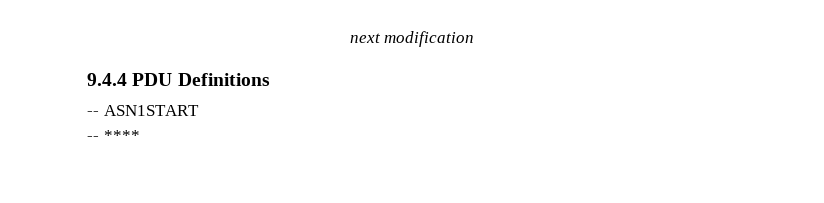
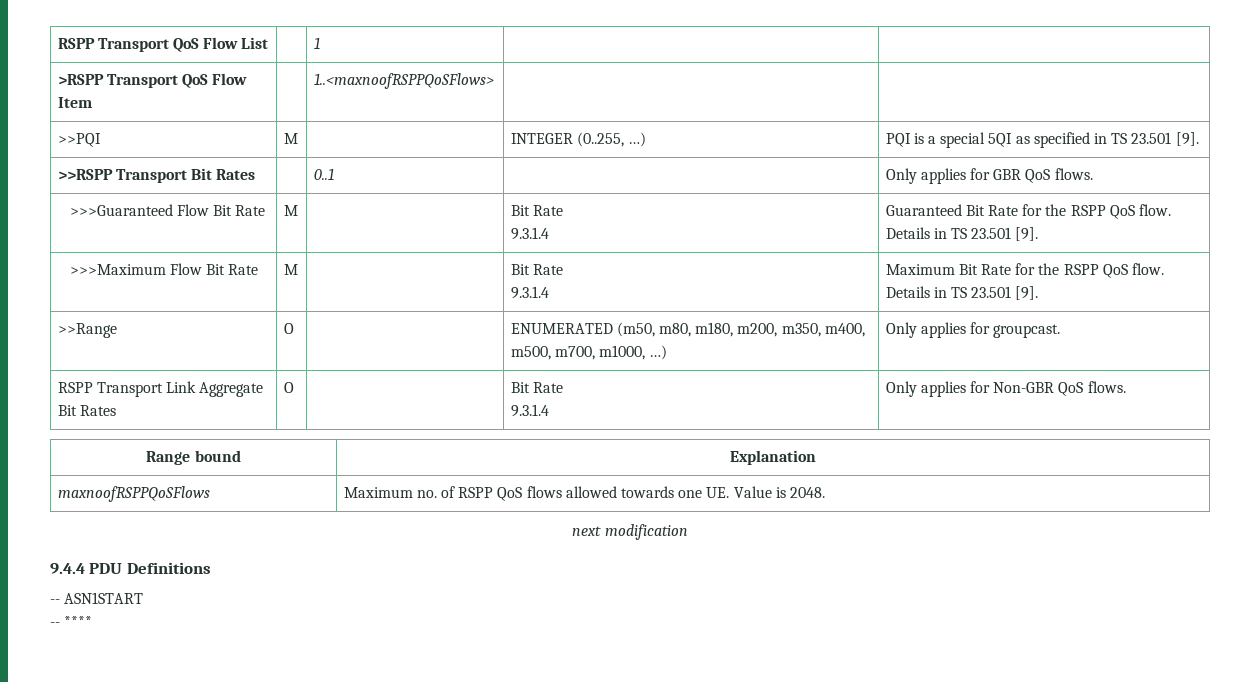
(349, 38) none -> [57,37,269,52] [313,37,320,49] [57,73,248,88] [57,97,92,108] [313,73,494,89] [57,133,101,147] [283,133,298,144] [510,132,647,147] [885,132,1199,148] [57,168,256,183] [313,168,334,180] [885,168,1093,184] [69,204,266,216] [283,205,298,216] [510,205,563,216] [510,227,549,240] [885,204,1172,219] [885,227,1039,241] [69,263,259,275] [283,264,298,275] [510,264,563,275] [510,286,549,299] [885,263,1165,278] [885,286,1039,300] [57,323,117,338] [283,323,294,334] [510,322,865,337] [510,345,668,360] [885,322,1061,338] [57,381,264,397] [57,405,116,416] [283,382,294,393] [510,382,563,393] [510,404,549,417] [885,381,1126,397] [146,450,241,465] [730,450,816,465] [57,486,210,502] [343,486,825,501] RSPP Transport QoS Flow List | | 1 | | // >RSPP Transport QoS Flow Item | | 1..<maxnoofRSPPQoSFlows> | | // >>PQI | M | | INTEGER (0..255, …) | PQI is a special 5QI as specified in TS 23.501 [9]. // >>RSPP Transport Bit Rates | | 0..1 | | Only applies for GBR QoS flows. // >>>Guaranteed Flow Bit Rate | M | | Bit Rate // 9.3.1.4 | Guaranteed Bit Rate for the RSPP QoS flow. Details in TS 23.501 [9]. // >>>Maximum Flow Bit Rate | M | | Bit Rate // 9.3.1.4 | Maximum Bit Rate for the RSPP QoS flow. Details in TS 23.501 [9]. // >>Range | O | | ENUMERATED (m50, m80, m180, m200, m350, m400, m500, m700, m1000, …) | Only applies for groupcast. // RSPP Transport Link Aggregate Bit Rates | O | | Bit Rate // 9.3.1.4 | Only applies for Non-GBR QoS flows. // Range bound | Explanation // maxnoofRSPPQoSFlows | Maximum no. of RSPP QoS flows allowed towards one UE. Value is 2048. //

